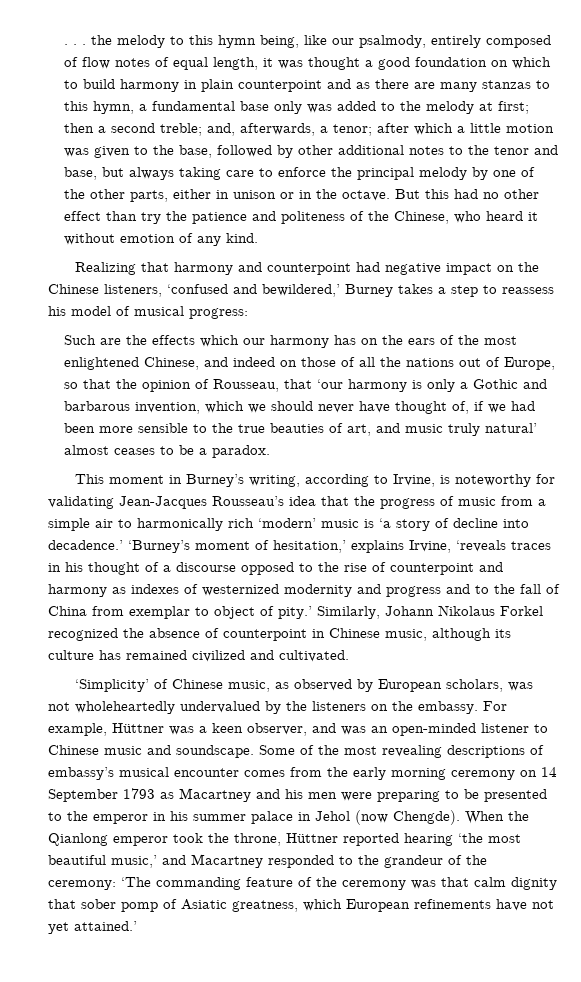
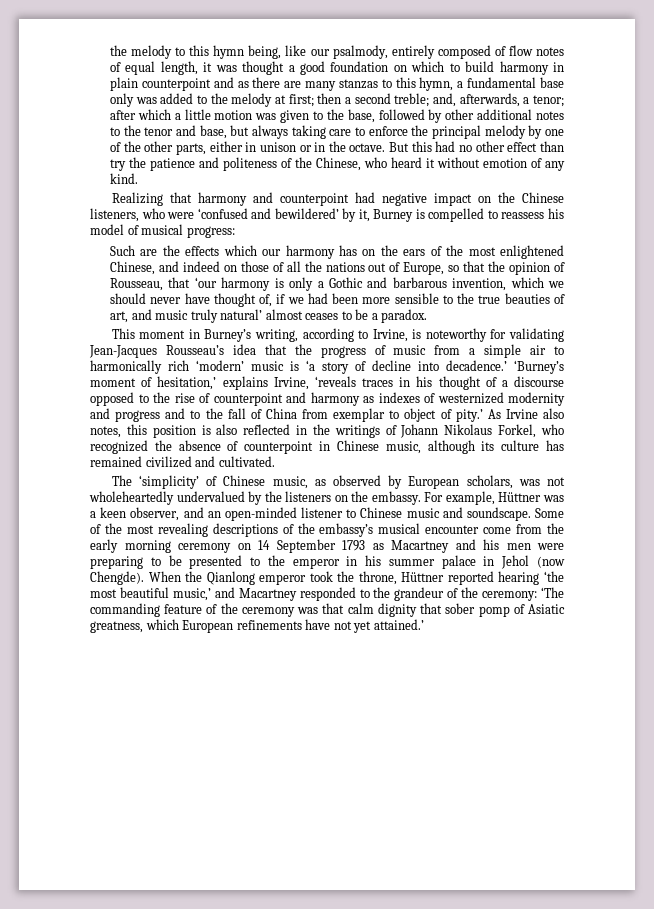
[64,44,87,45] . . . -> (110, 50) none
[167,284,478,297] ‘confused and bewildered,’ Burney takes a step -> [141,208,485,222] who were ‘confused and bewildered’ by it, Burney is compelled
[317,605,543,619] Similarly, Johann Nikolaus Forkel -> [487,408,564,419] [90,424,564,438] As Irvine also notes, this position is also reflected in the writings of Johann Nikolaus Forkel, who
[74,679,149,692] ‘Simplicity’ -> [111,475,199,489] The ‘simplicity’
[341,726,366,735] was -> (204, 512) none
(544, 750) none -> [297,523,315,534] the
[244,770,285,777] comes -> [483,527,512,534] come

